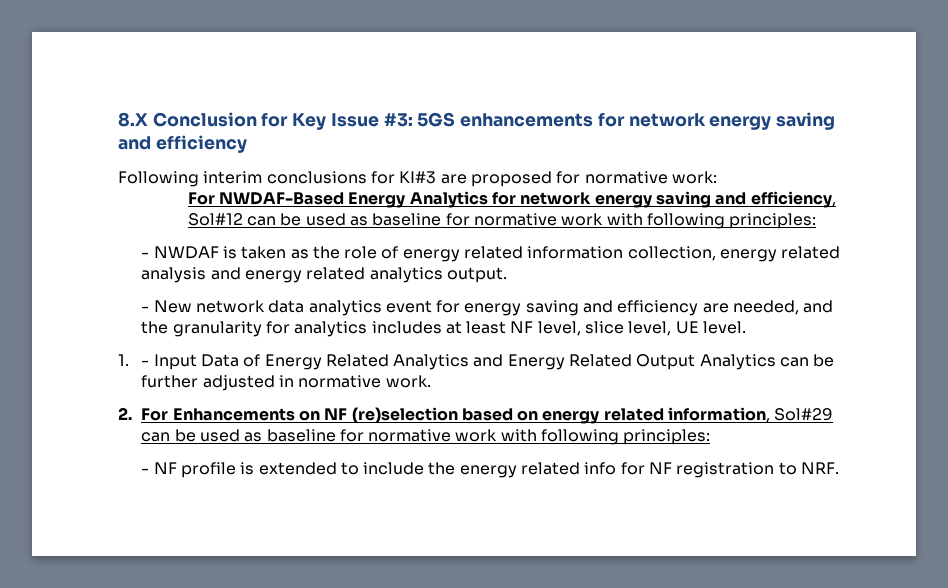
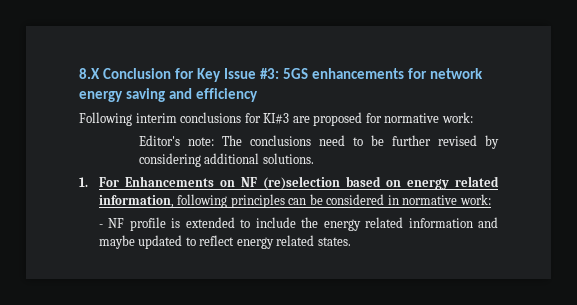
[187,191,836,208] [187,213,817,229] [141,246,841,262] [141,267,507,283] [141,300,834,316] [141,321,747,337] [118,354,835,370] [141,375,431,391] [118,407,132,420] For NWDAF-Based Energy Analytics for network energy saving and efficiency, Sol#12 can be used as baseline for normative work with following principles: // - NWDAF is taken as the role of energy related information collection, energy related analysis and energy related analytics output. // - New network data analytics event for energy saving and efficiency are needed, and the granularity for analytics includes at least NF level, slice level, UE level. // 1. - Input Data of Energy Related Analytics and Energy Related Output Analytics can be further adjusted in normative work. // 2. -> [138,135,499,149] [138,153,314,167] [79,177,88,187] Editor's note: The conclusions need to be further revised by considering additional solutions. // 1.
[774,408,834,421] [141,429,711,445] Sol#29 can be used as baseline for normative work with following principles: -> [177,194,491,208] following principles can be considered in normative work:
[584,462,840,478] info for NF registration to NRF. -> [408,217,498,228] [98,235,351,249] information and maybe updated to reflect energy related states.

